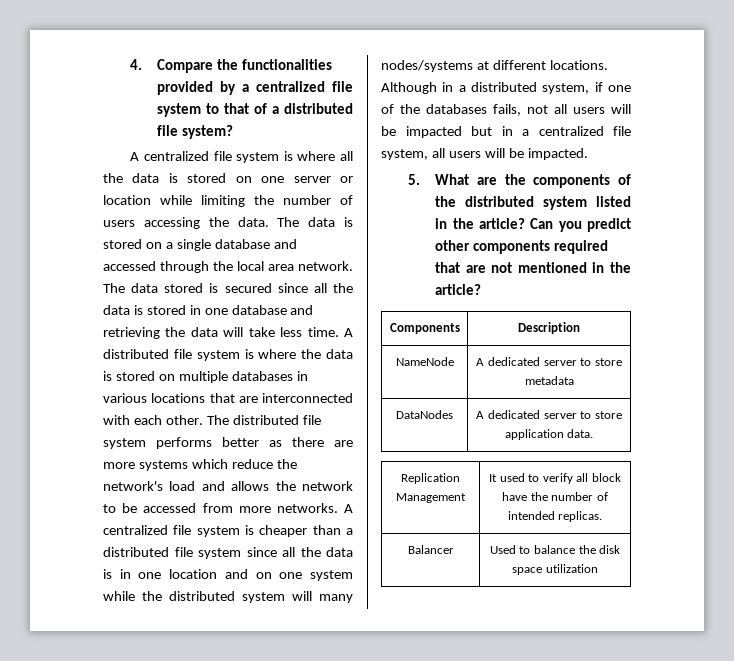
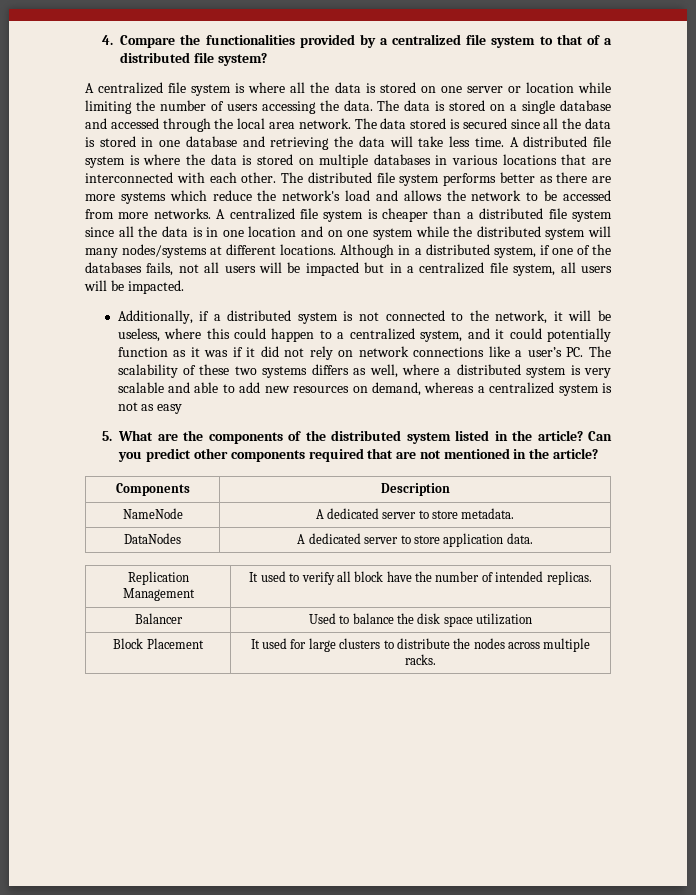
(588, 154) none -> [117,310,612,324] [117,328,611,342] [117,346,611,360] [117,364,611,378] [117,382,612,396] [117,402,183,414] // Additionally, if a distributed system is not connected to the network, it will be useless, where this could happen to a centralized system, and it could potentially function as it was if it did not rely on network connections like a user’s PC. The scalability of these two systems differs as well, where a distributed system is very scalable and able to add new resources on demand, whereas a centralized system is not as easy
[524,376,574,385] metadata -> [461,508,515,519] metadata.
(598, 568) none -> [113,638,204,649] [250,638,591,652] [405,654,437,665] // Block Placement | It used for large clusters to distribute the nodes across multiple racks.

